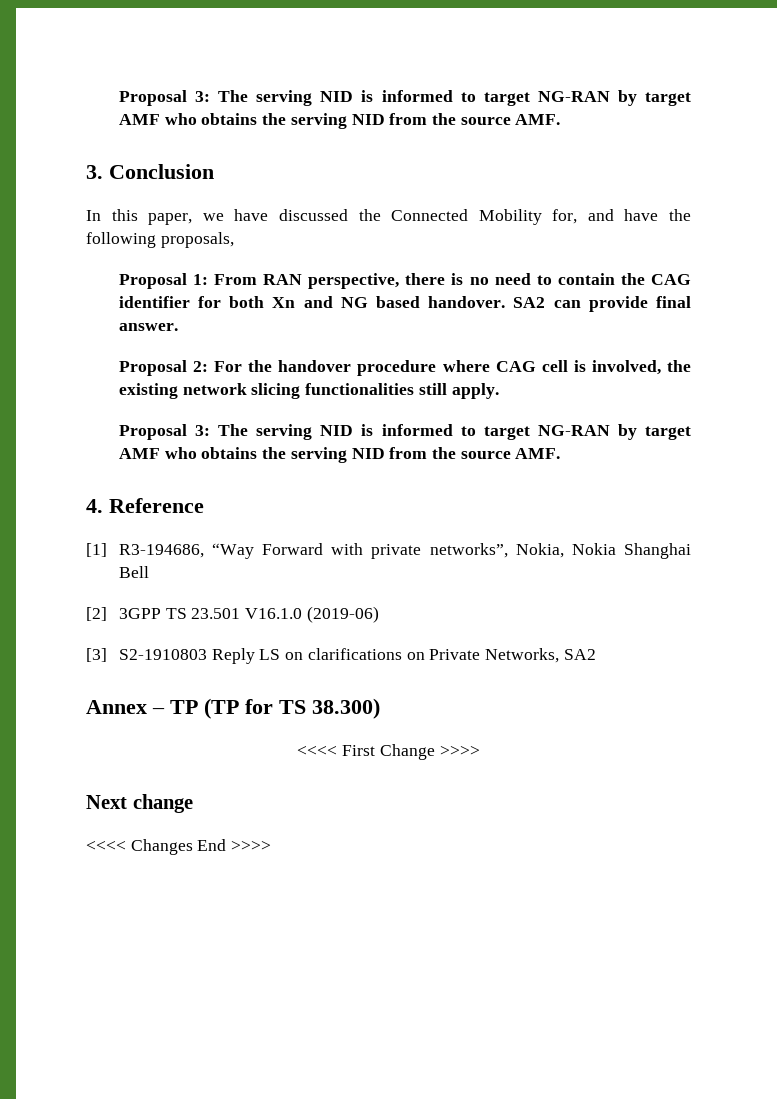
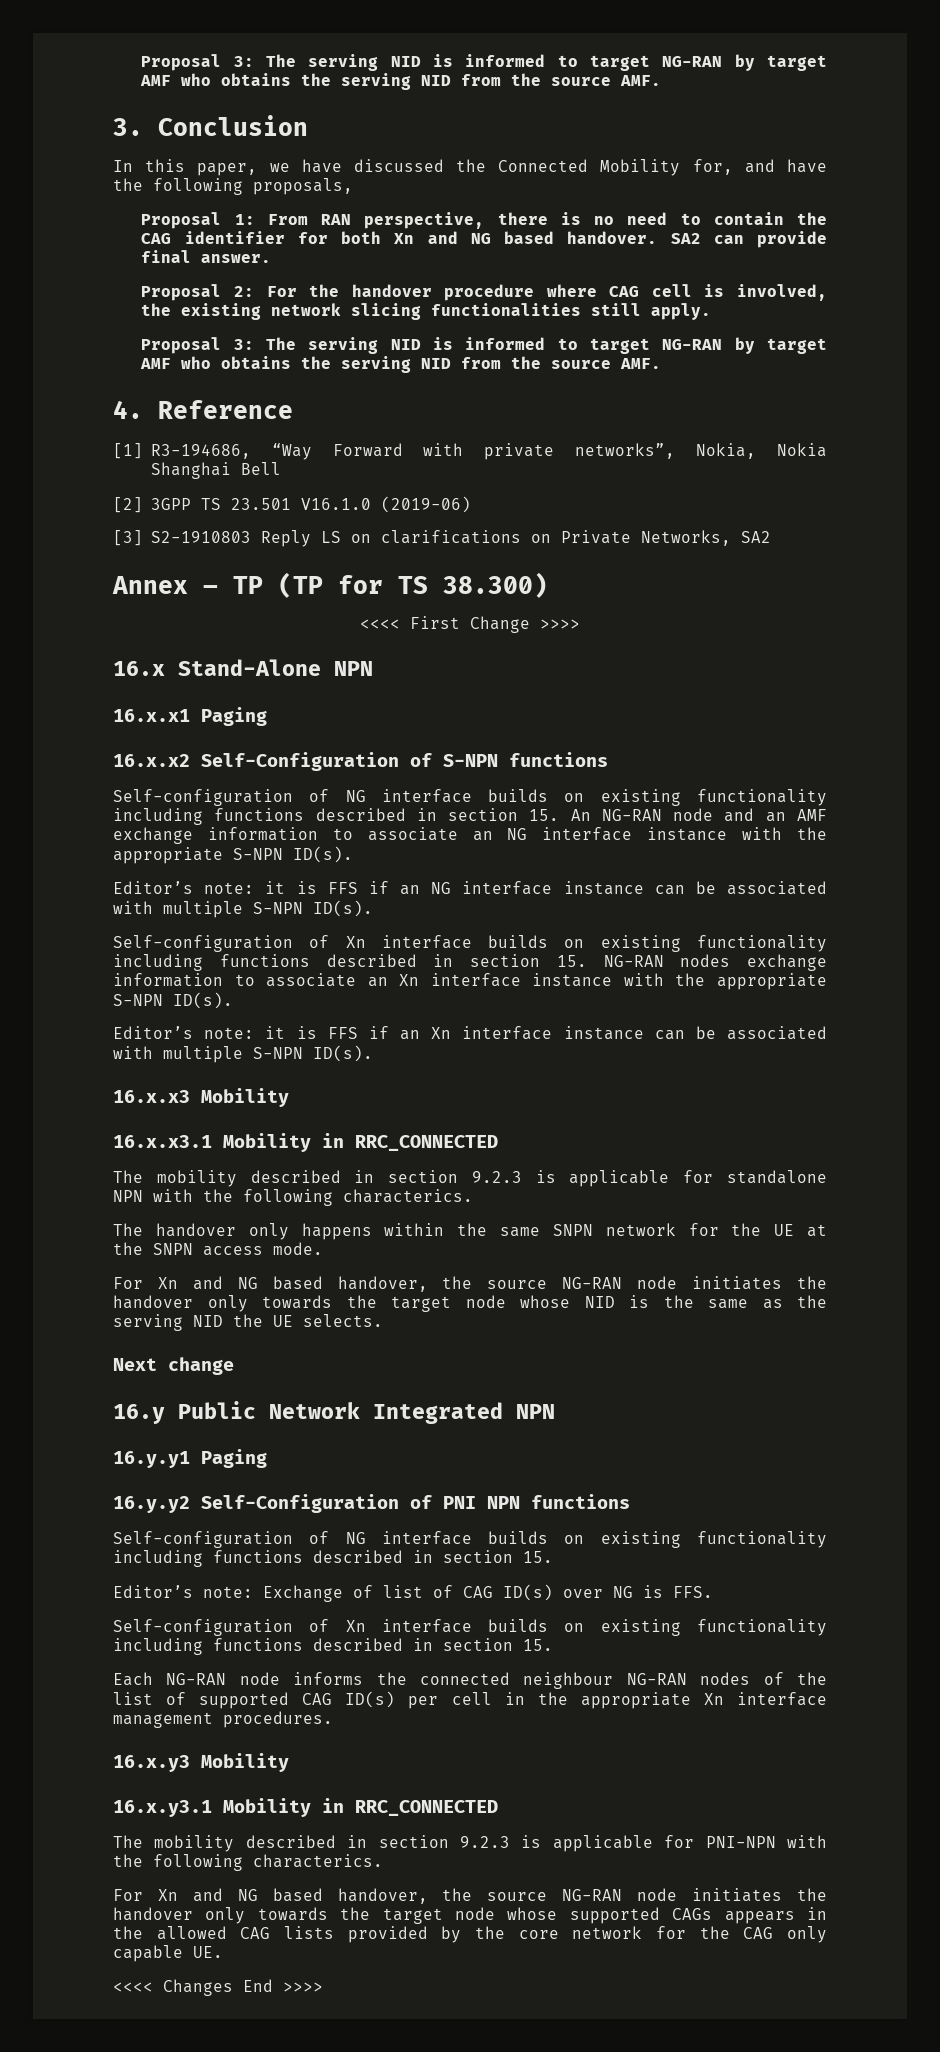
[86,794,193,813] Next change -> [113,659,373,676] [113,707,267,726] [113,752,608,771] [113,789,827,806] [113,808,827,825] [113,827,828,844] [113,846,353,864] [113,881,827,895] [113,900,373,918] [113,935,827,952] [113,954,827,971] [113,973,827,990] [113,992,233,1009] [113,1026,827,1040] [113,1045,373,1063] [113,1088,289,1107] [113,1133,498,1152] [113,1170,827,1187] [113,1189,473,1206] [113,1223,827,1240] [113,1242,323,1256] [113,1276,827,1292] [113,1295,827,1312] [113,1314,383,1331] [113,1357,234,1375] [113,1401,555,1424] [113,1449,267,1468] [113,1494,630,1513] [113,1531,827,1548] [113,1550,553,1567] [113,1584,713,1602] [113,1619,827,1636] [113,1638,553,1655] [113,1672,827,1689] [113,1691,827,1709] [113,1711,333,1728] [113,1753,289,1772] [113,1798,498,1817] [113,1835,827,1852] [113,1854,383,1871] [113,1888,827,1904] [113,1907,827,1924] [113,1926,827,1943] [113,1945,223,1962] 16.x Stand-Alone NPN // 16.x.x1 Paging // 16.x.x2 Self-Configuration of S-NPN functions // Self-configuration of NG interface builds on existing functionality including functions described in section 15. An NG-RAN node and an AMF exchange information to associate an NG interface instance with the appropriate S-NPN ID(s). // Editor’s note: it is FFS if an NG interface instance can be associated with multiple S-NPN ID(s). // Self-configuration of Xn interface builds on existing functionality including functions described in section 15. NG-RAN nodes exchange information to associate an Xn interface instance with the appropriate S-NPN ID(s). // Editor’s note: it is FFS if an Xn interface instance can be associated with multiple S-NPN ID(s). // 16.x.x3 Mobility // 16.x.x3.1 Mobility in RRC_CONNECTED // The mobility described in section 9.2.3 is applicable for standalone NPN with the following characterics. // The handover only happens within the same SNPN network for the UE at the SNPN access mode. // For Xn and NG based handover, the source NG-RAN node initiates the handover only towards the target node whose NID is the same as the serving NID the UE selects. // Next change // 16.y Public Network Integrated NPN // 16.y.y1 Paging // 16.y.y2 Self-Configuration of PNI NPN functions // Self-configuration of NG interface builds on existing functionality including functions described in section 15. // Editor’s note: Exchange of list of CAG ID(s) over NG is FFS. // Self-configuration of Xn interface builds on existing functionality including functions described in section 15. // Each NG-RAN node informs the connected neighbour NG-RAN nodes of the list of supported CAG ID(s) per cell in the appropriate Xn interface management procedures. // 16.x.y3 Mobility // 16.x.y3.1 Mobility in RRC_CONNECTED // The mobility described in section 9.2.3 is applicable for PNI-NPN with the following characterics. // For Xn and NG based handover, the source NG-RAN node initiates the handover only towards the target node whose supported CAGs appears in the allowed CAG lists provided by the core network for the CAG only capable UE.

